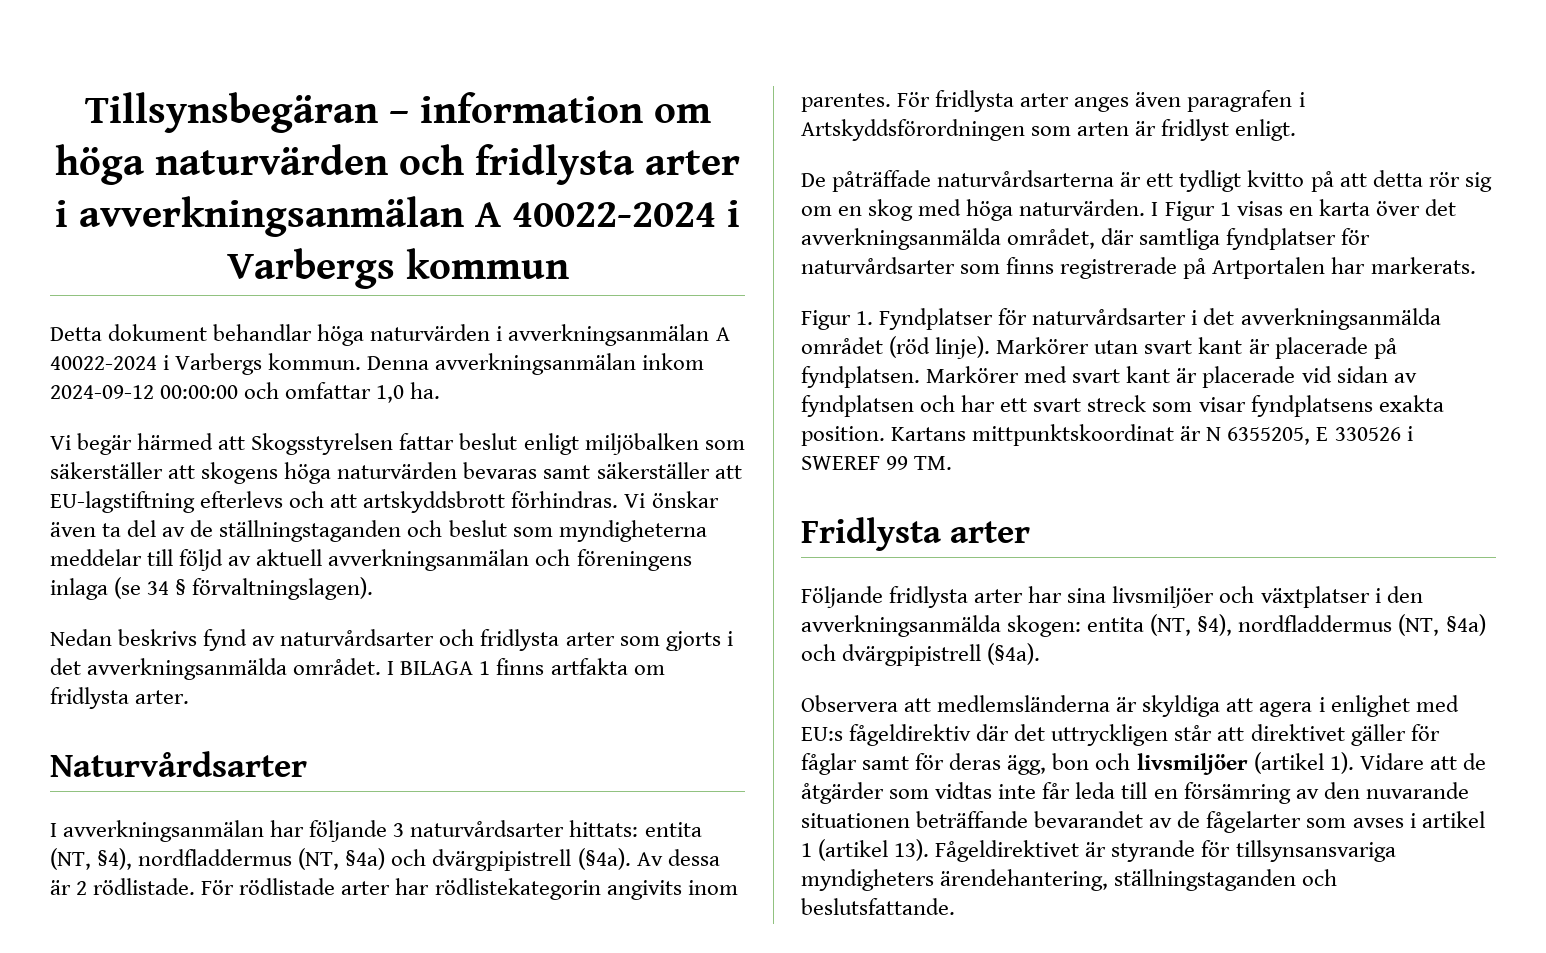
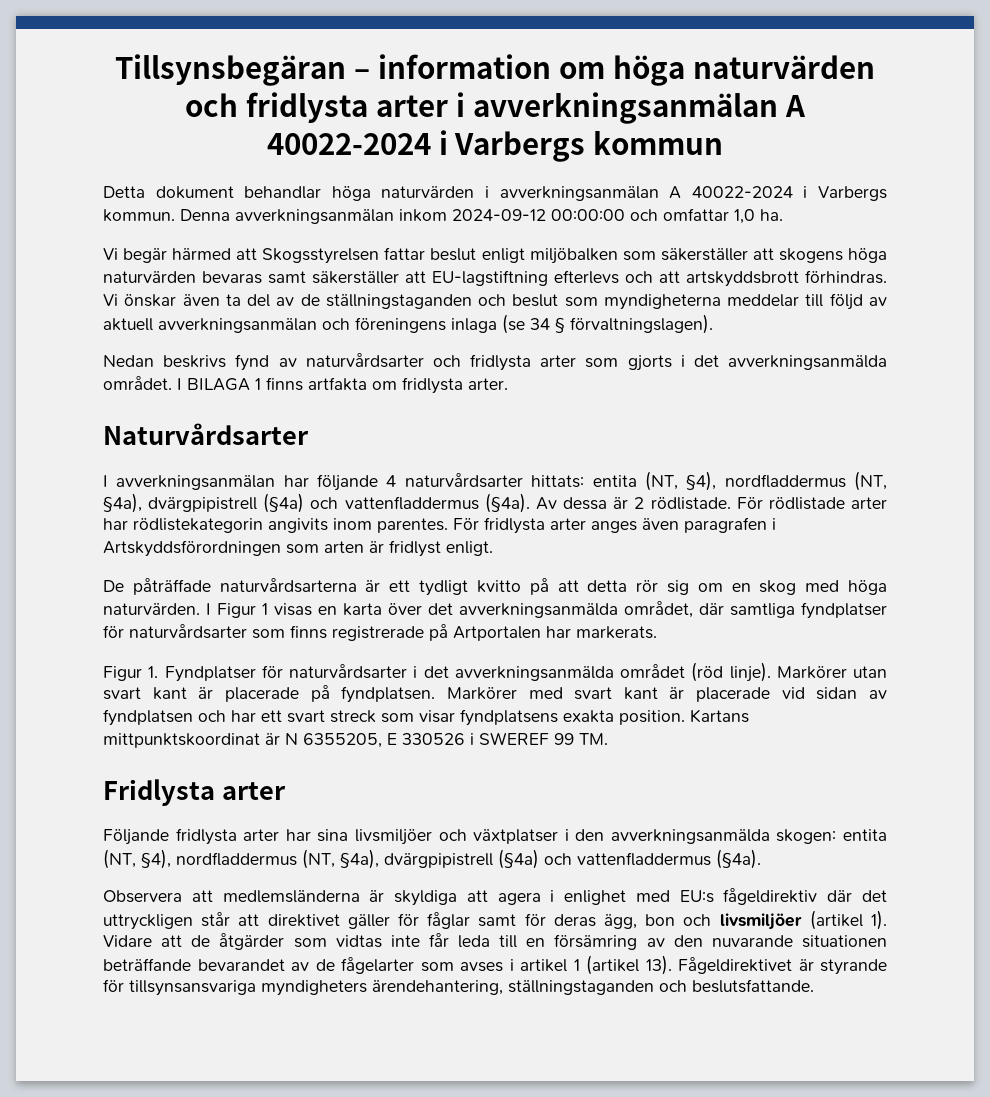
[393,823,405,837] 3 -> [386,475,397,487] 4
[345,848,572,871] §4a) och dvärgpipistrell -> [103,493,479,513] §4a), dvärgpipistrell (§4a) och vattenfladdermus
[1445,614,1486,636] [801,644,982,666] §4a) och dvärgpipistrell -> [340,849,711,869] §4a), dvärgpipistrell (§4a) och vattenfladdermus

